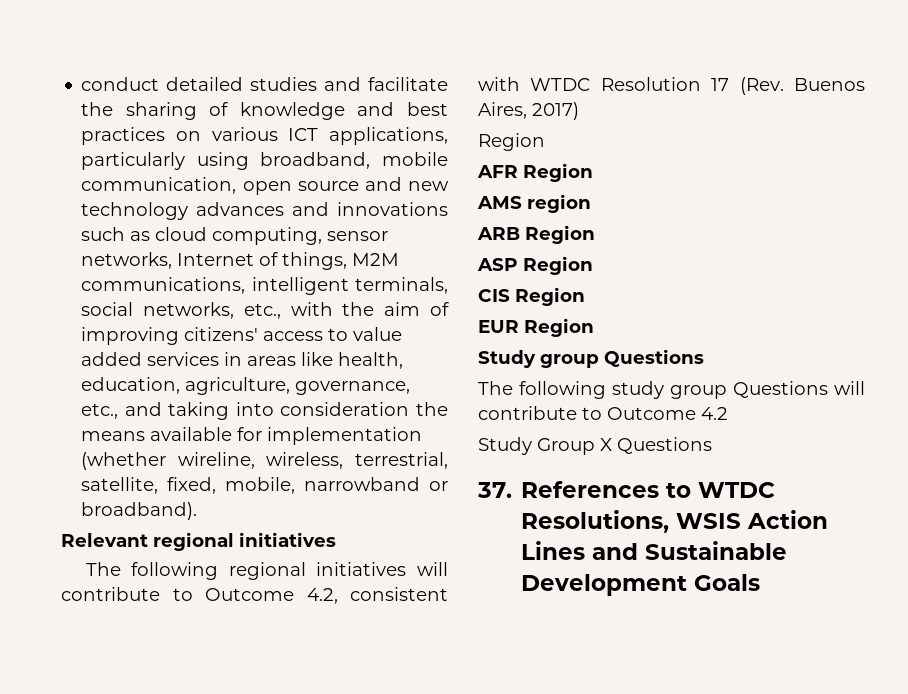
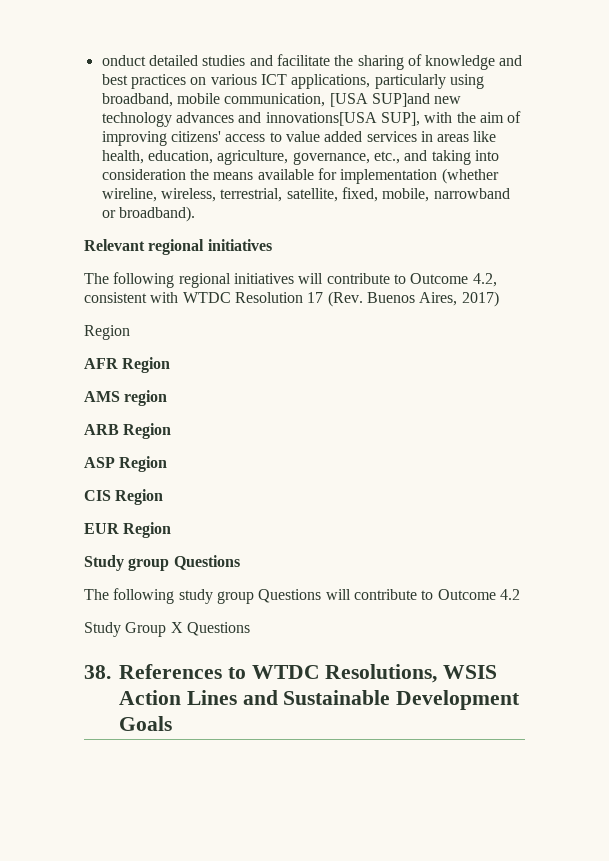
[81,77,160,91] conduct -> [101,55,146,66] onduct
[242,177,402,195] open source and -> [329,93,430,107] [USA SUP]and
[337,202,448,216] [81,227,389,245] [81,252,400,270] [81,277,448,295] [81,302,281,319] innovations such as cloud computing, sensor networks, Internet of things, M2M communications, intelligent terminals, social networks, etc., -> [265,112,420,126] innovations[USA SUP],
[477,482,512,498] 37. -> [84,665,111,679] 38.

